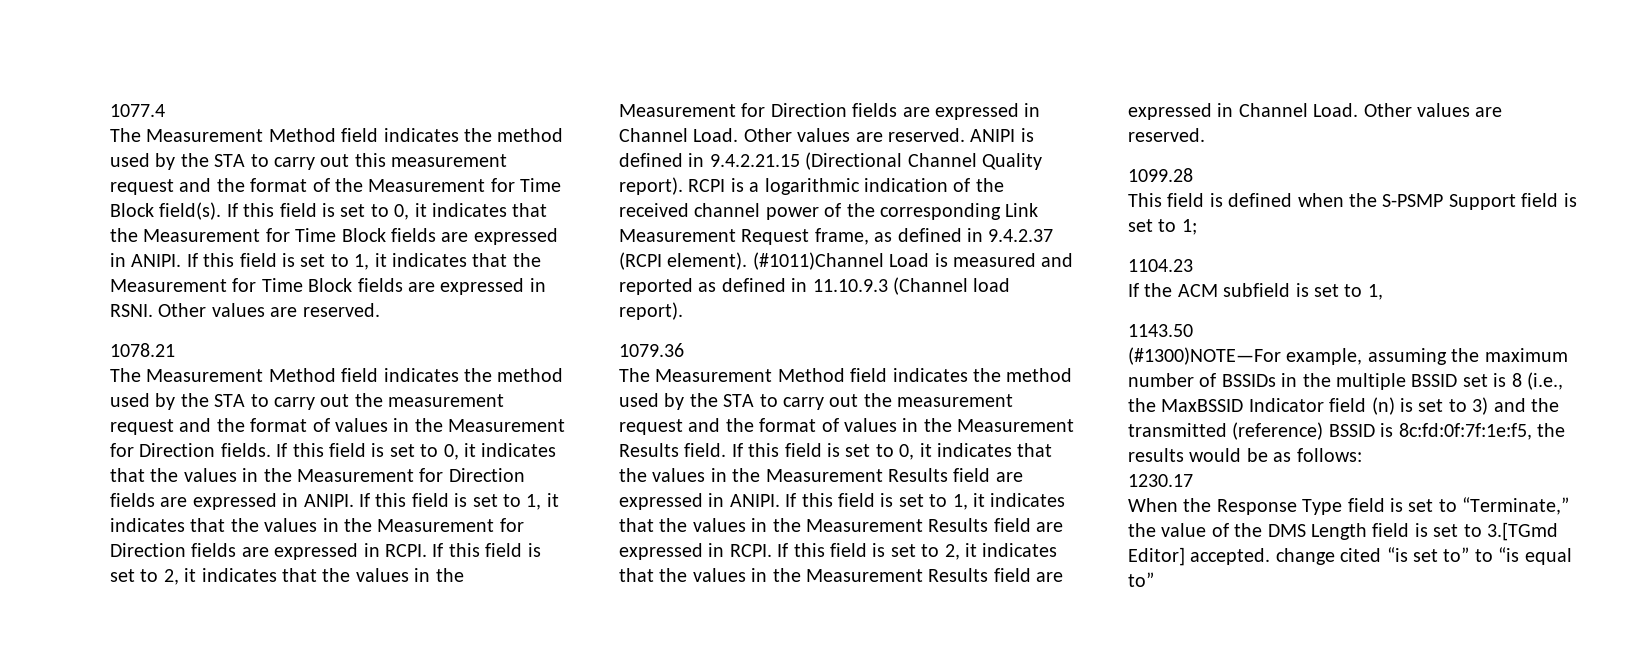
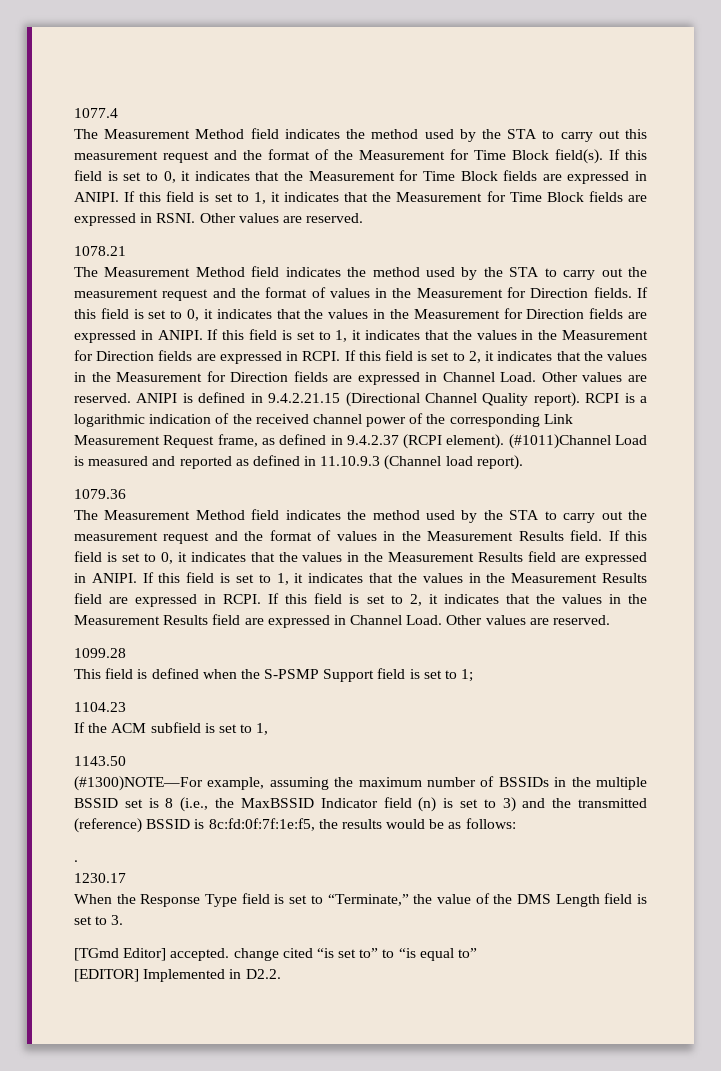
(1362, 455) none -> [74,860,78,862] // .
[1487,522,1558,541] 3.[TGmd -> [111,915,124,925] [74,948,119,961] 3. // [TGmd
(1154, 579) none -> [74,969,281,982] // [EDITOR] Implemented in D2.2.

